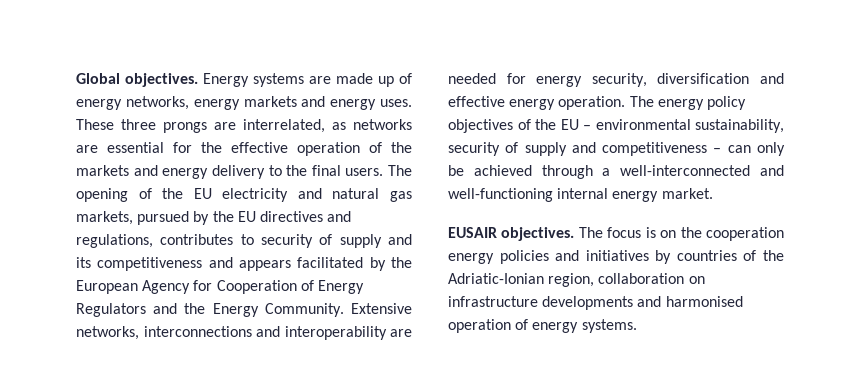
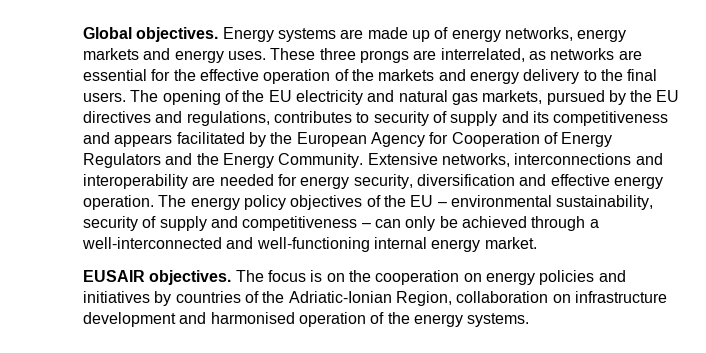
(784, 234) none -> [463,273,482,282] on
[548,273,595,287] region, -> [395,291,452,306] Region,
[542,296,634,310] developments -> [83,312,176,327] development
(529, 324) none -> [387,312,410,324] the

